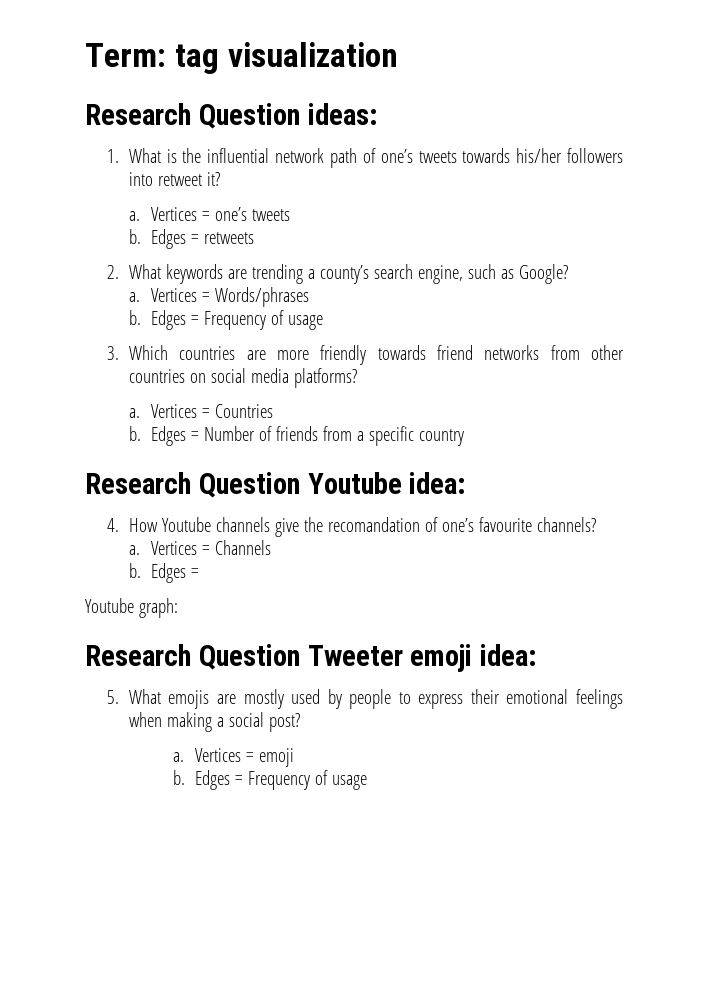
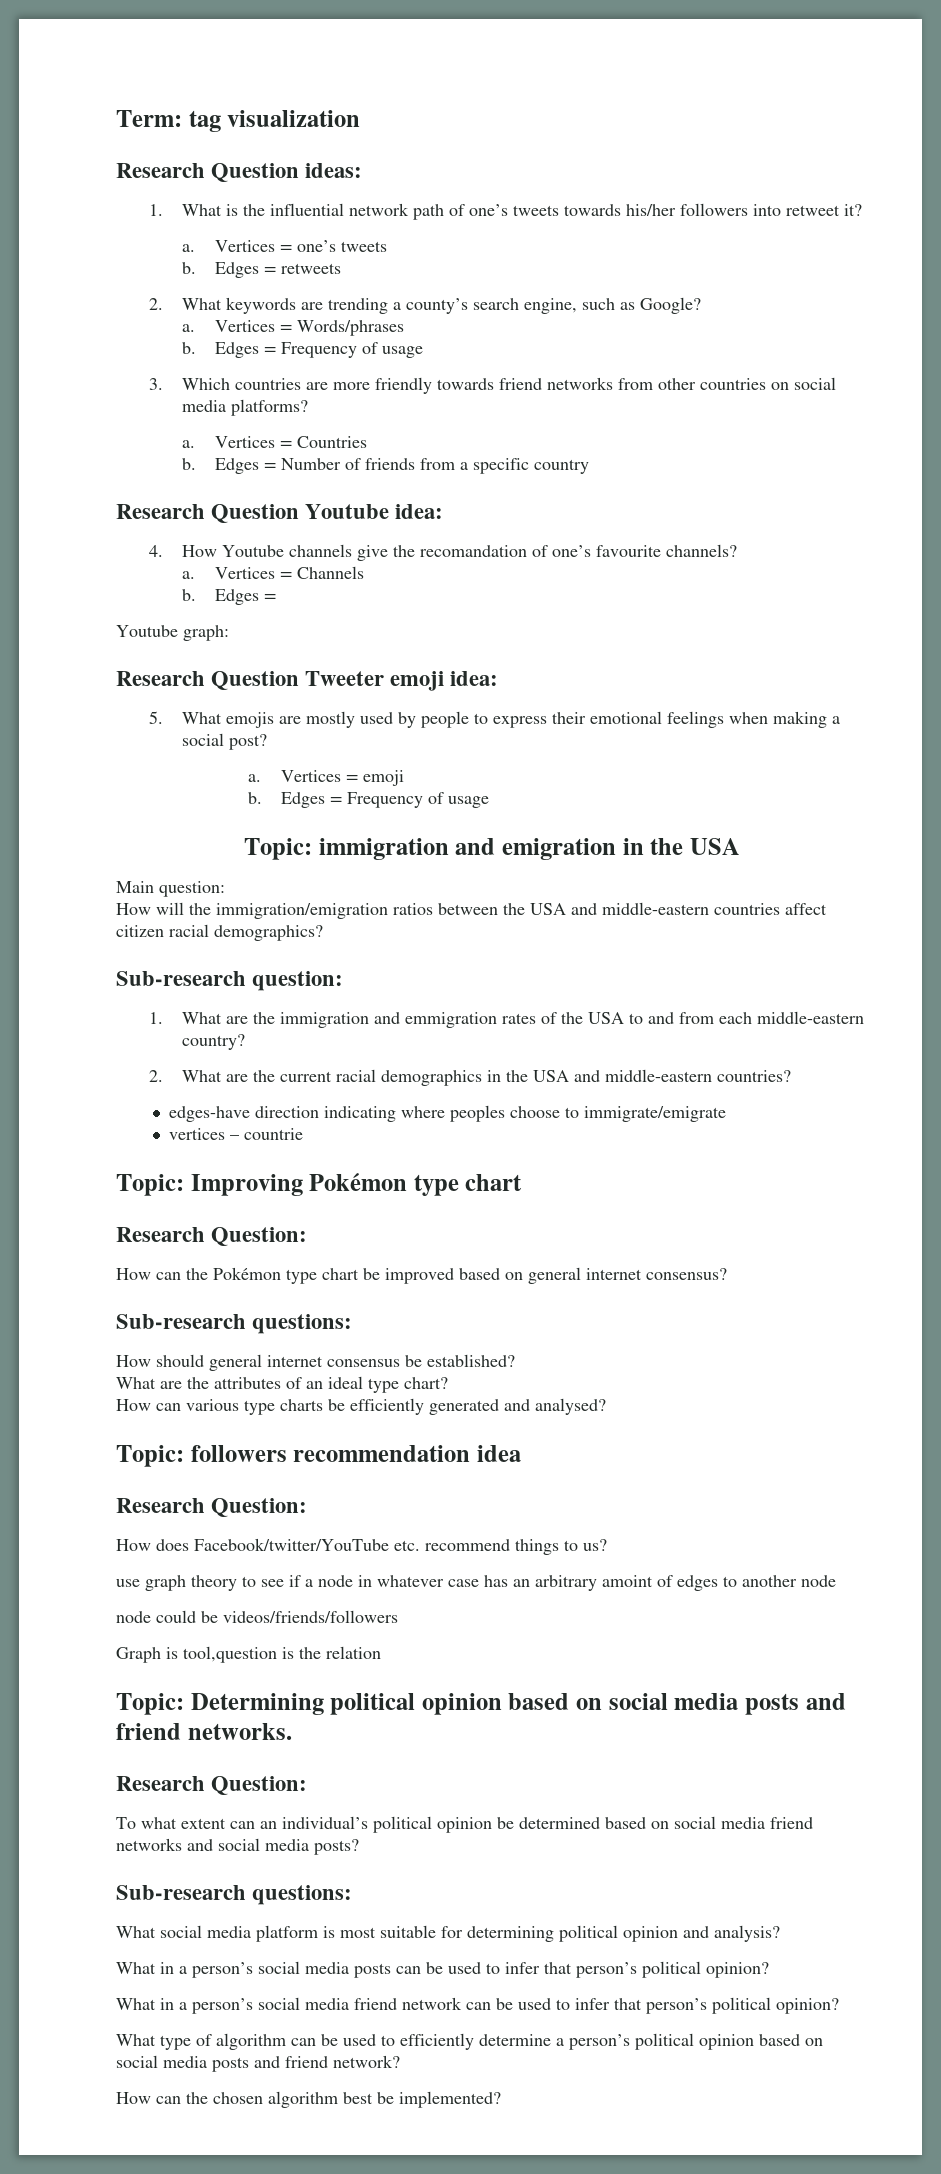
(367, 782) none -> [244,838,740,860] [116,881,225,897] [116,902,827,919] [116,924,323,941] [116,971,344,991] [149,1011,865,1028] [182,1034,246,1050] [149,1069,792,1086] [168,1105,726,1122] [168,1128,303,1140] [116,1173,523,1196] [116,1227,308,1246] [116,1267,727,1284] [116,1314,353,1334] [116,1354,515,1371] [116,1376,448,1393] [116,1398,606,1415] [116,1445,521,1467] [116,1498,308,1517] [116,1538,607,1555] [116,1575,836,1591] [116,1610,398,1623] [116,1646,381,1663] [116,1693,846,1715] [116,1723,292,1740] [116,1776,308,1795] [116,1816,813,1833] [116,1838,359,1855] [116,1885,353,1905] [116,1925,780,1942] [116,1961,769,1978] [116,1997,839,2014] [116,2033,823,2050] [116,2055,400,2072] [116,2091,501,2108] // Topic: immigration and emigration in the USA // Main question: // How will the immigration/emigration ratios between the USA and middle-eastern countries affect citizen racial demographics? // Sub-research question: // 1. What are the immigration and emmigration rates of the USA to and from each middle-eastern country? // 2. What are the current racial demographics in the USA and middle-eastern countries? // edges-have direction indicating where peoples choose to immigrate/emigrate // vertices – countrie // Topic: Improving Pokémon type chart // Research Question: // How can the Pokémon type chart be improved based on general internet consensus? // Sub-research questions: // How should general internet consensus be established? // What are the attributes of an ideal type chart? // How can various type charts be efficiently generated and analysed? // Topic: followers recommendation idea // Research Question: // How does Facebook/twitter/YouTube etc. recommend things to us? // use graph theory to see if a node in whatever case has an arbitrary amoint of edges to another node // node could be videos/friends/followers // Graph is tool,question is the relation // Topic: Determining political opinion based on social media posts and friend networks. // Research Question: // To what extent can an individual’s political opinion be determined based on social media friend networks and social media posts? // Sub-research questions: // What social media platform is most suitable for determining political opinion and analysis? // What in a person’s social media posts can be used to infer that person’s political opinion? // What in a person’s social media friend network can be used to infer that person’s political opinion? // What type of algorithm can be used to efficiently determine a person’s political opinion based on social media posts and friend network? // How can the chosen algorithm best be implemented?

